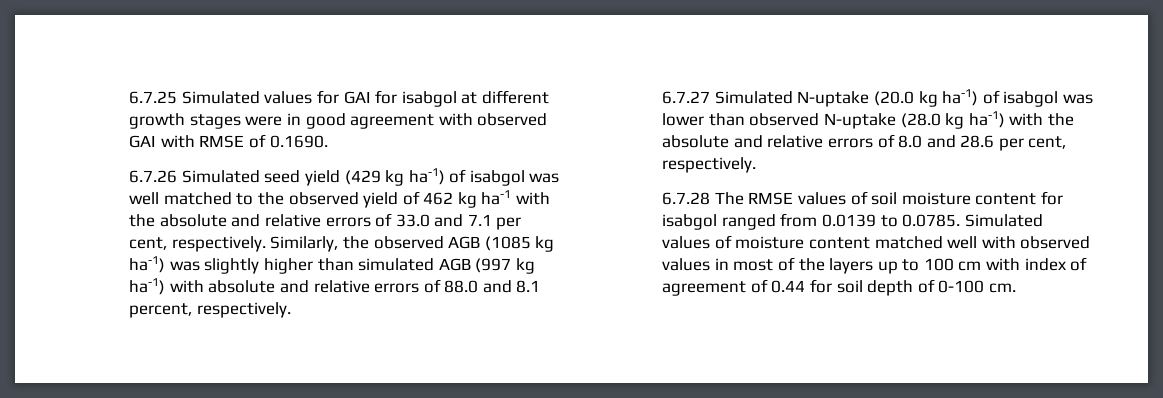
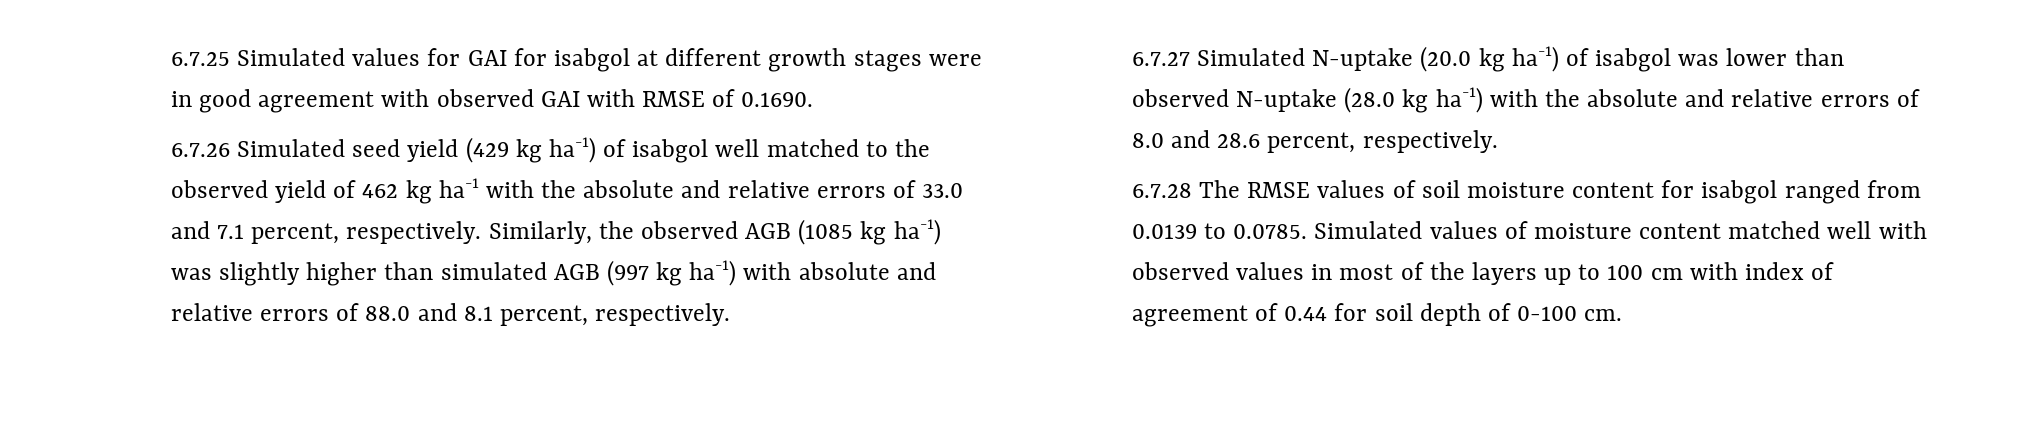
[529,173,560,183] was -> (709, 151) none
[496,217,522,230] [129,237,168,250] per cent, -> [251,223,340,244] percent,
[998,136,1067,151] per cent, -> [1267,132,1356,153] percent,

